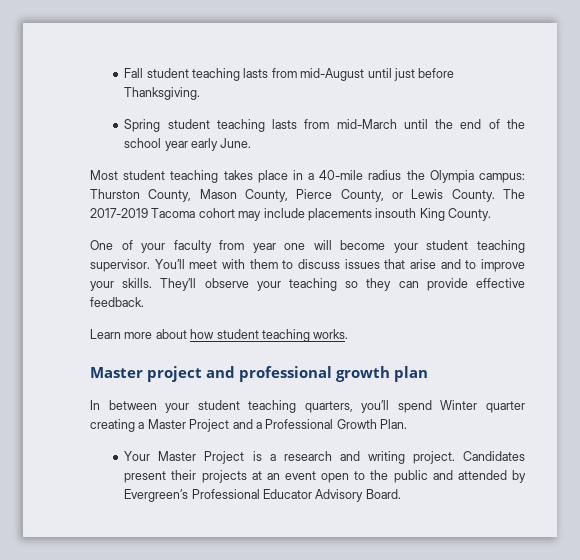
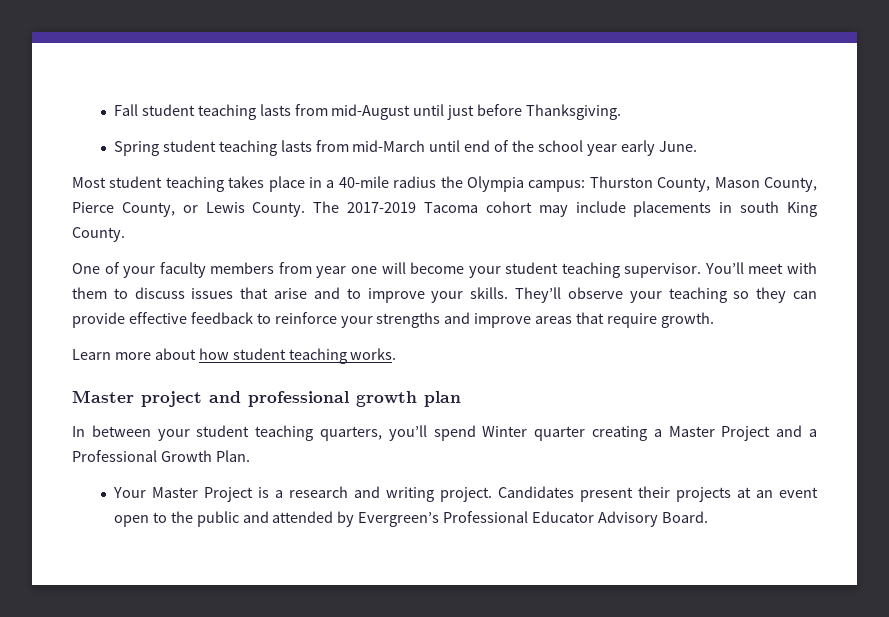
[435,119,454,129] the -> (461, 146) none
[375,208,417,218] insouth -> [719,201,780,213] in south
(212, 246) none -> [210,262,275,274] members
[90,297,144,307] feedback. -> [190,312,714,328] feedback to reinforce your strengths and improve areas that require growth.

